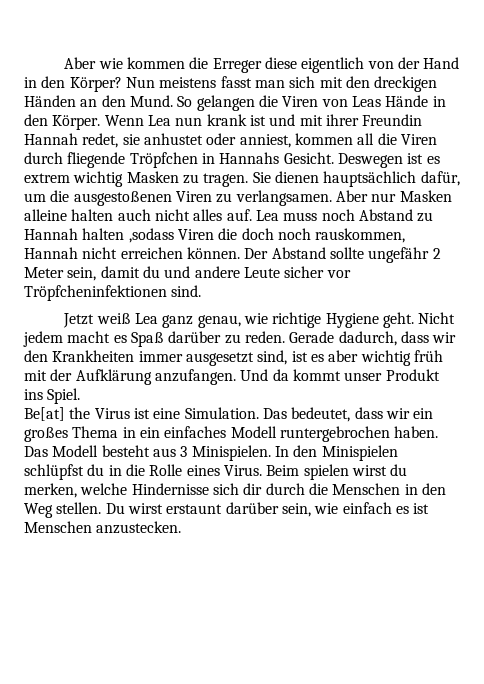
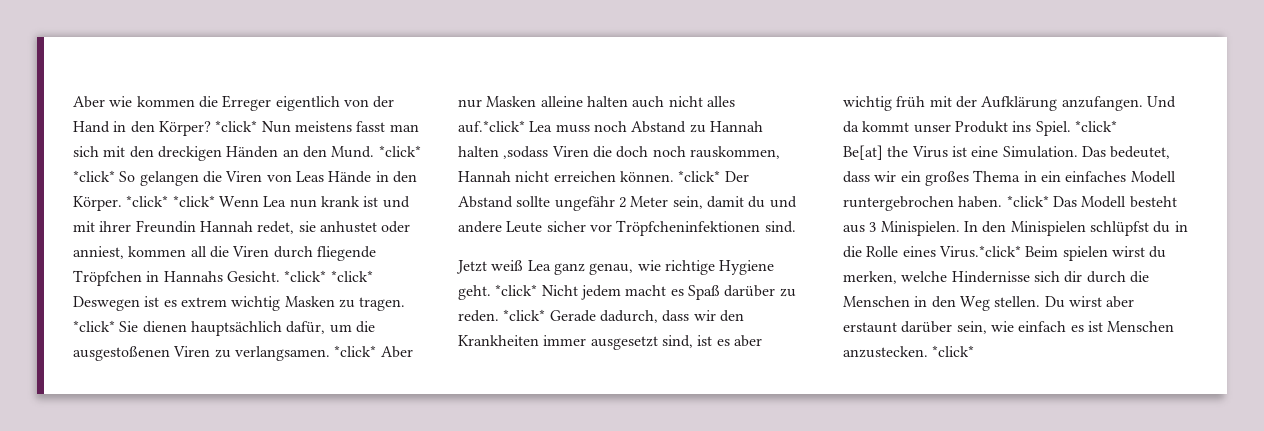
[264,57,297,69] diese -> (272, 103) none
(122, 84) none -> [215,120,258,132] *click*
(173, 101) none -> [378,145,421,157] [73,170,115,182] *click* *click*
(101, 122) none -> [126,195,215,207] *click* *click*
(334, 158) none -> [284,270,373,282] *click* *click*
(249, 180) none -> [73,320,115,332] *click*
(332, 198) none -> [334,345,377,357] *click*
[226,209,252,221] auf. -> [458,120,525,133] auf.*click*
(240, 253) none -> [678,170,721,182] *click*
(414, 320) none -> [495,284,538,296] *click*
(285, 337) none -> [503,309,546,321] *click*
(81, 396) none -> [1074,120,1117,132] *click*
(439, 432) none -> [1006,195,1049,207] *click*
[223,465,262,476] Virus. -> [938,245,1021,258] Virus.*click*
(163, 508) none -> [1106,296,1135,308] aber
(182, 527) none -> [932,345,975,357] *click*

